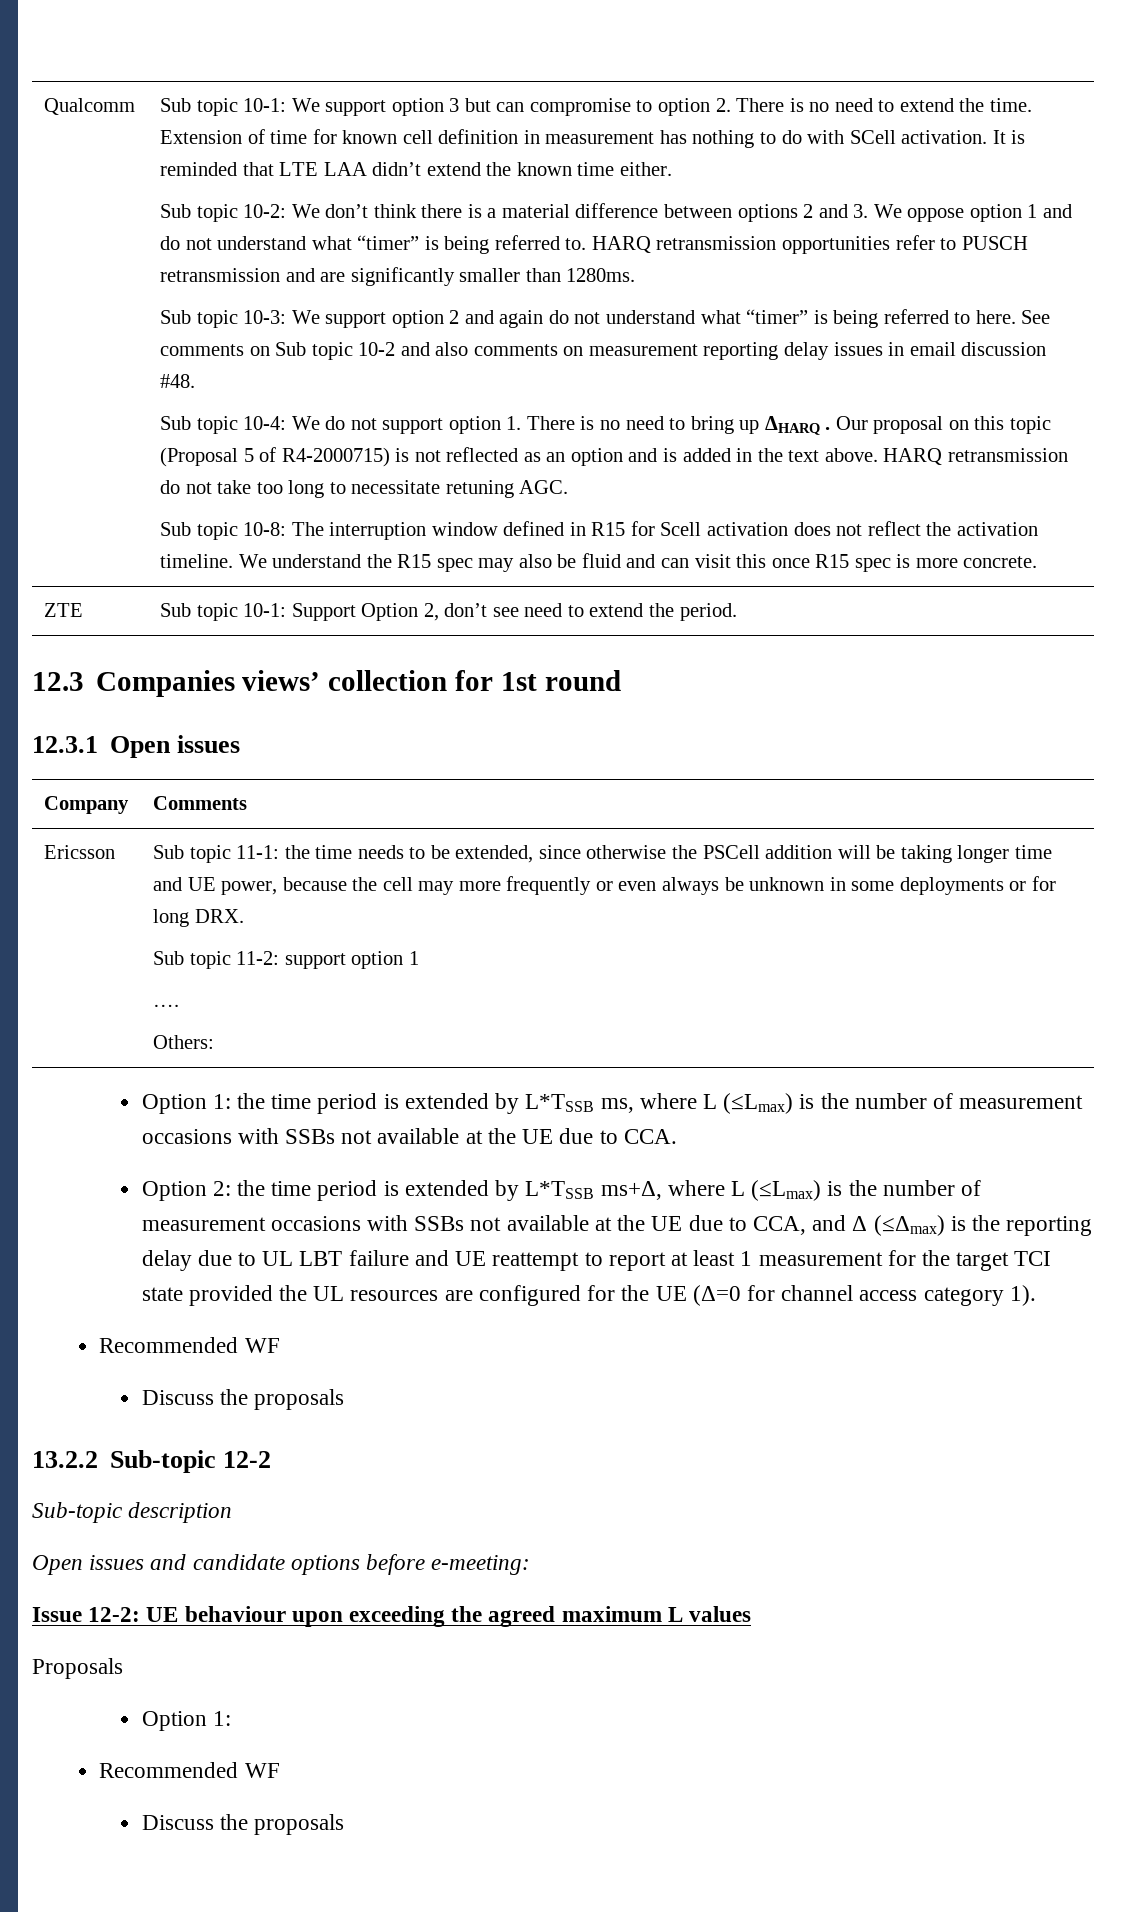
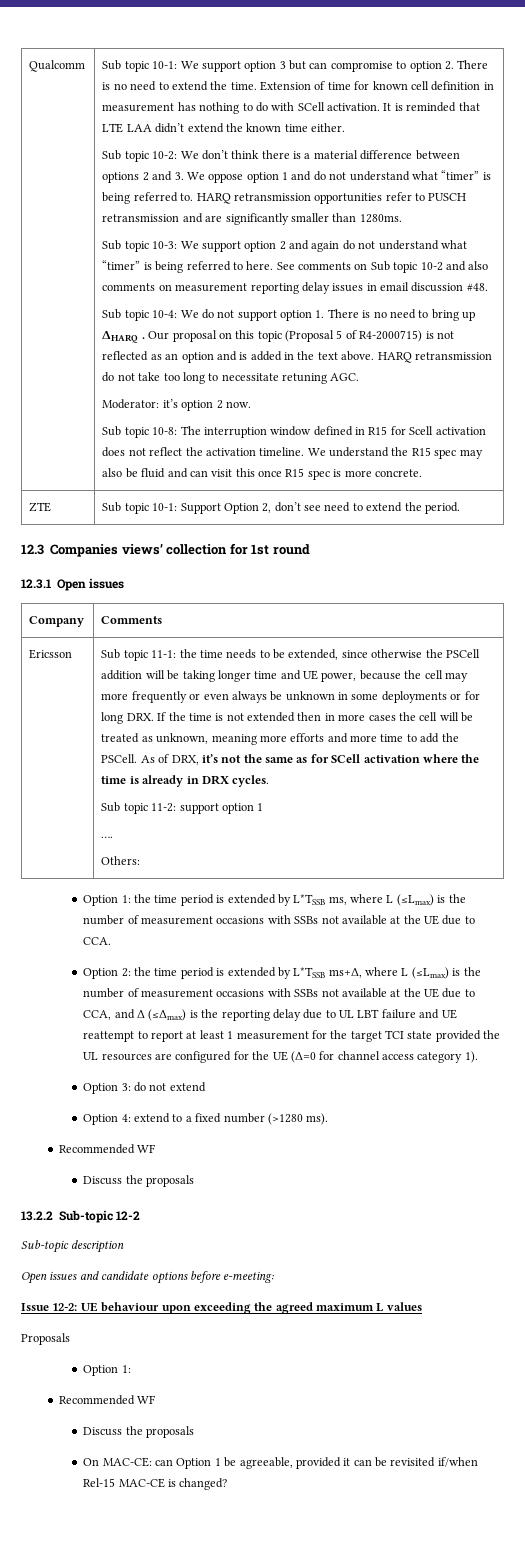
(569, 487) none -> [102,399,251,411] // Moderator: it’s option 2 now.
(244, 916) none -> [157,712,474,722] [101,733,459,745] [101,754,480,765] [101,775,270,787] If the time is not extended then in more cases the cell will be treated as unknown, meaning more efforts and more time to add the PSCell. As of DRX, it’s not the same as for SCell activation where the time is already in DRX cycles.
(1036, 1295) none -> [83,1082,206,1094] [83,1113,329,1125] // Option 3: do not extend // Option 4: extend to a fixed number (>1280 ms).
(345, 1824) none -> [83,1457,478,1469] [83,1478,228,1490] // On MAC-CE: can Option 1 be agreeable, provided it can be revisited if/when Rel-15 MAC-CE is changed?

